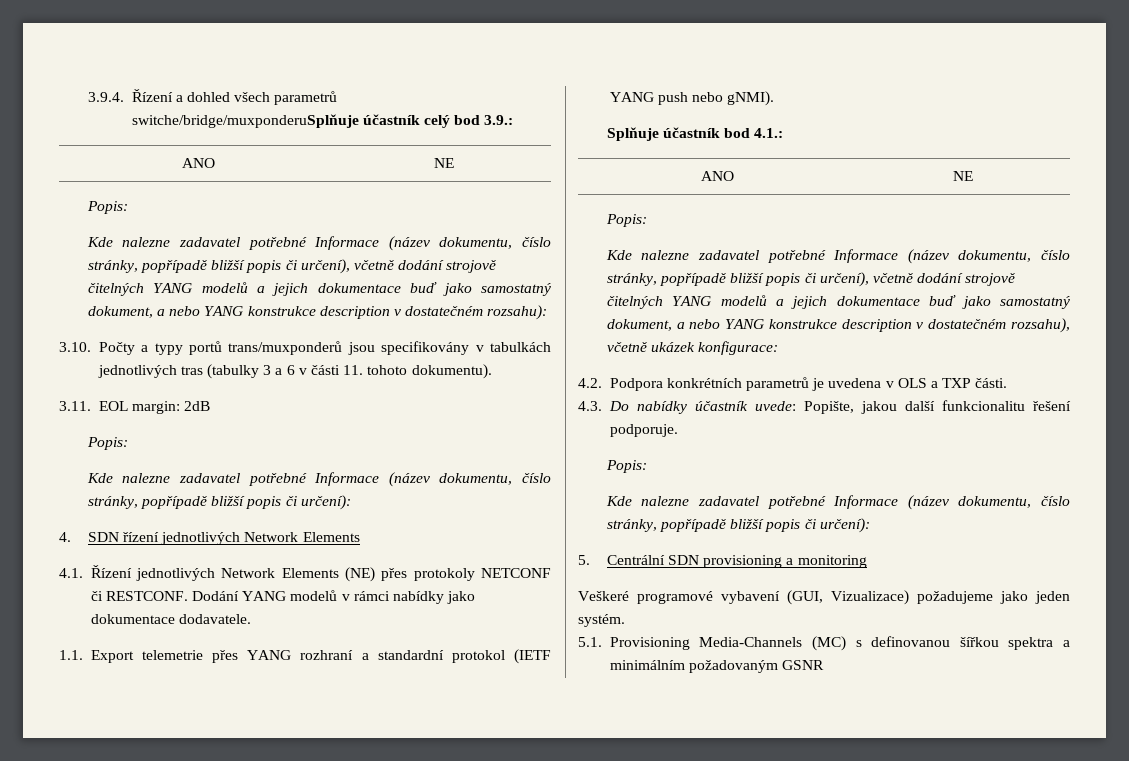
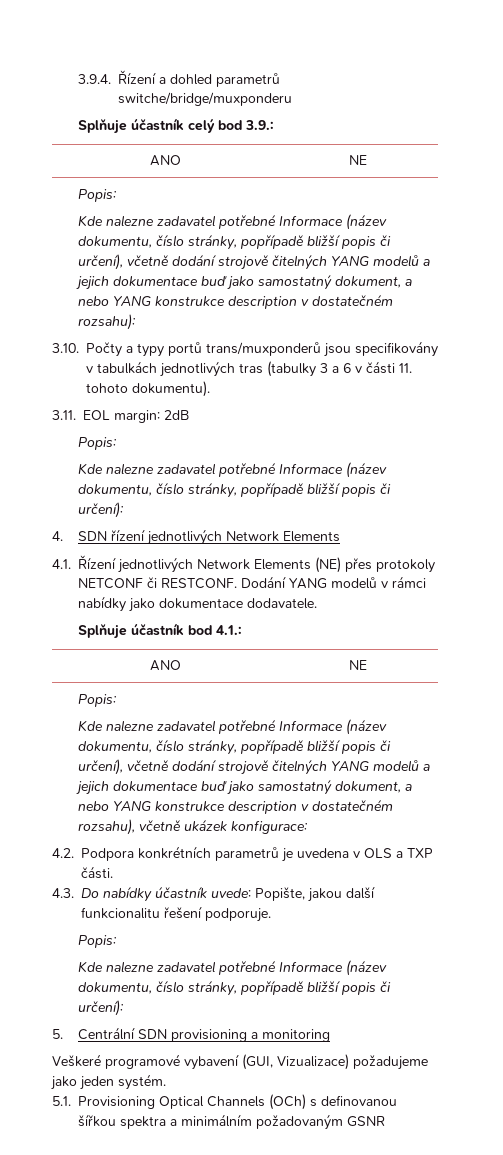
[234,91,338,105] [131,114,359,128] všech parametrů switche/bridge/muxponderuSplňuje -> [216,73,281,87] [118,92,293,106] [78,118,128,134] parametrů switche/bridge/muxponderu // Splňuje
[59,649,551,664] [609,91,775,106] // 1.1. Export telemetrie přes YANG rozhraní a standardní protokol (IETF YANG push nebo gNMI). -> (318, 603) none
[699,636,846,651] Media-Channels (MC) -> [159,1094,307,1110] Optical Channels (OCh)

